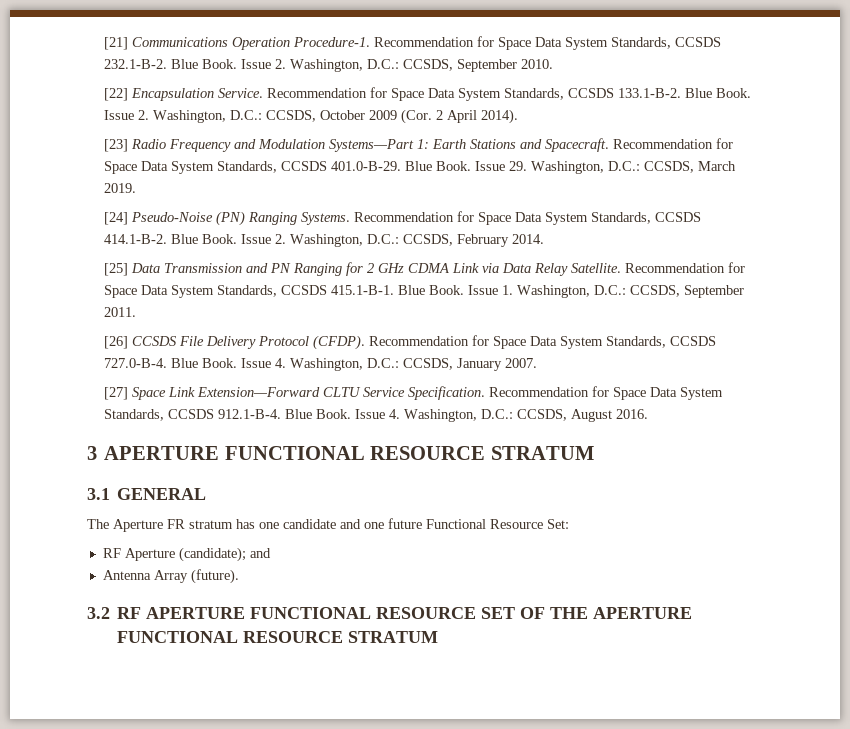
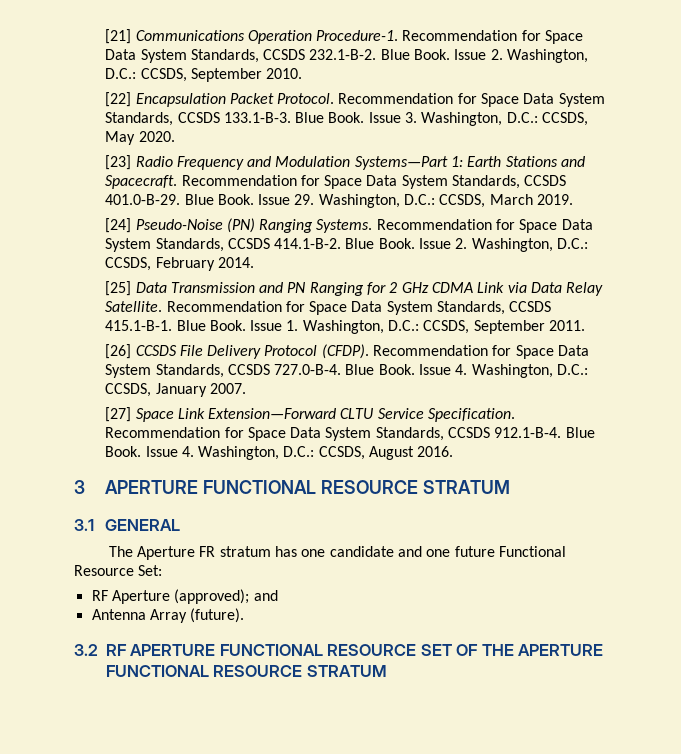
[217,87,751,101] [103,109,518,124] Service. Recommendation for Space Data System Standards, CCSDS 133.1-B-2. Blue Book. Issue 2. Washington, D.C.: CCSDS, October 2009 (Cor. 2 April 2014). -> [229,93,605,107] [105,112,589,126] [105,131,175,145] Packet Protocol. Recommendation for Space Data System Standards, CCSDS 133.1-B-3. Blue Book. Issue 3. Washington, D.C.: CCSDS, May 2020.
[178,547,246,562] (candidate); -> [174,589,250,604] (approved);

